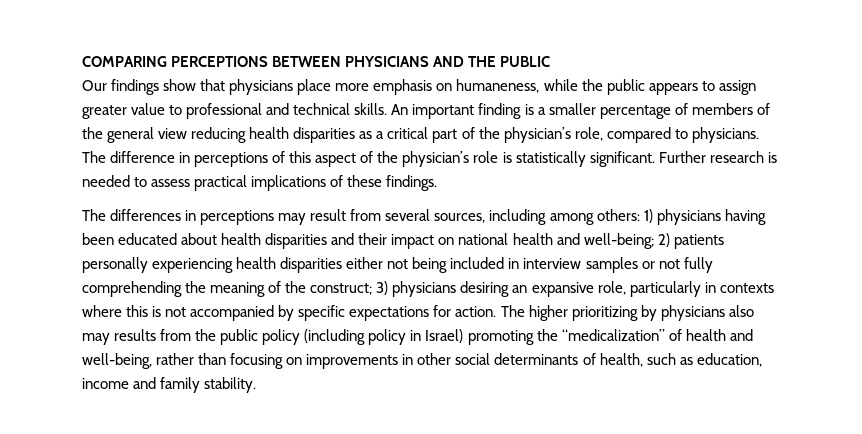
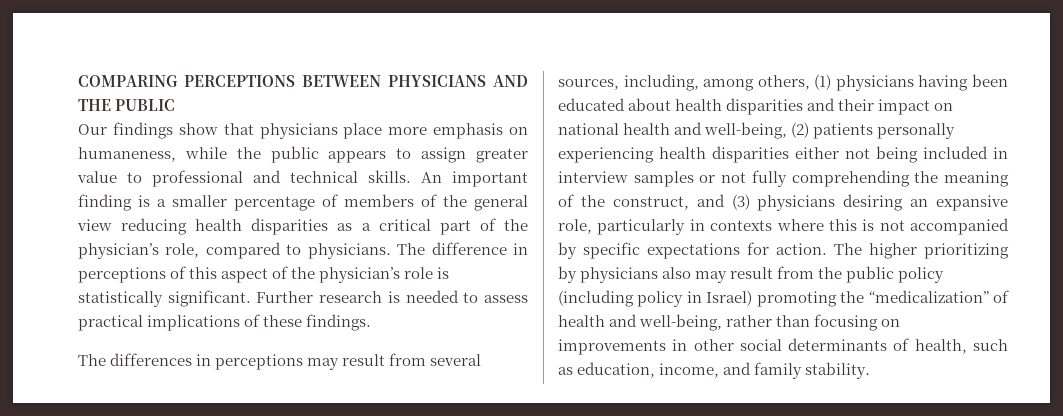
[489,209,653,225] including among others: 1) -> [623,74,832,91] including, among others, (1)
[583,233,670,249] well-being; 2) -> [704,122,810,139] well-being, (2)
[310,281,389,295] construct; 3) -> [612,194,750,210] construct, and (3)
[114,329,157,341] results -> [730,267,774,279] result
[82,378,129,389] income -> [659,363,720,378] income,

